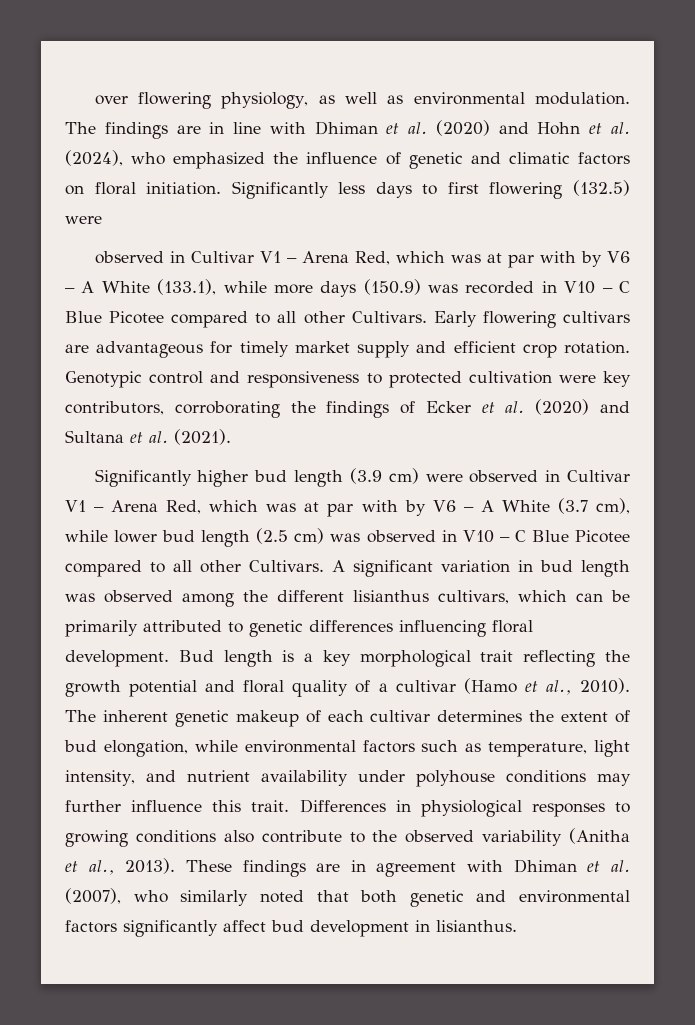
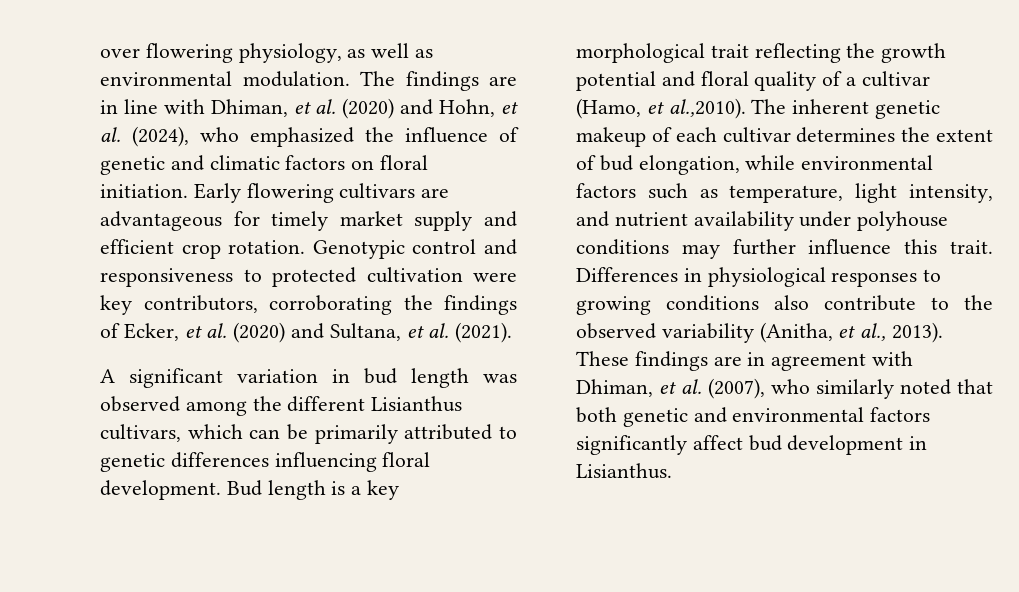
[314,120,581,136] Dhiman et al. (2020) and Hohn -> [210,98,496,119] Dhiman, et al. (2020) and Hohn,
[231,180,630,199] [65,216,102,224] [94,251,630,268] [65,279,630,297] [65,311,427,328] Significantly less days to first flowering (132.5) were // observed in Cultivar V1 – Arena Red, which was at par with by V6 – A White (133.1), while more days (150.9) was recorded in V10 – C Blue Picotee compared to all other Cultivars. -> (188, 191) none
[425,399,630,415] [65,430,124,443] Ecker et al. (2020) and Sultana -> [123,322,401,343] Ecker, et al. (2020) and Sultana,
[94,468,631,487] [65,498,630,517] [65,528,631,547] [65,560,324,577] Significantly higher bud length (3.9 cm) were observed in Cultivar V1 – Arena Red, which was at par with by V6 – A White (3.7 cm), while lower bud length (2.5 cm) was observed in V10 – C Blue Picotee compared to all other Cultivars. -> (513, 332) none
[353,590,429,602] lisianthus -> [371,396,463,412] Lisianthus
[463,678,630,695] (Hamo et al., 2010). -> [576,98,746,119] (Hamo, et al.,2010).
[569,828,630,844] (Anitha -> [759,322,833,343] (Anitha,
[513,859,577,873] Dhiman -> [576,379,653,397] Dhiman,
[436,920,517,932] lisianthus. -> [576,463,672,479] Lisianthus.

